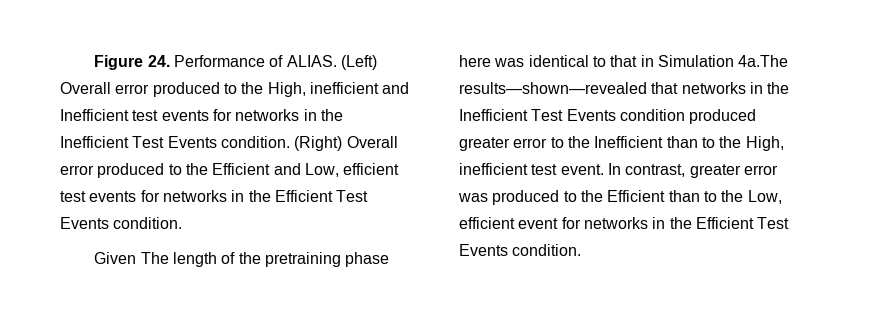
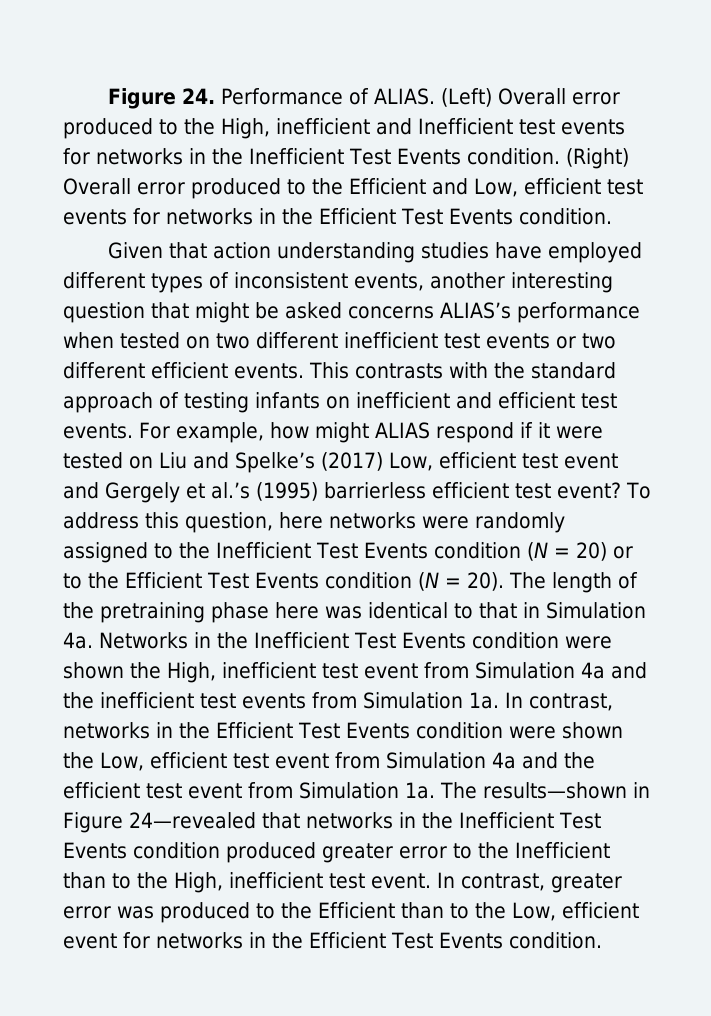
(137, 258) none -> [168,242,642,263] [63,272,613,293] [63,302,640,323] [63,332,616,349] [63,362,616,379] [63,392,617,413] [63,422,603,443] [63,452,618,473] [63,482,651,503] [63,512,565,533] [63,542,633,563] [63,572,504,591] that action understanding studies have employed different types of inconsistent events, another interesting question that might be asked concerns ALIAS’s performance when tested on two different inefficient test events or two different efficient events. This contrasts with the standard approach of testing infants on inefficient and efficient test events. For example, how might ALIAS respond if it were tested on Liu and Spelke’s (2017) Low, efficient test event and Gergely et al.’s (1995) barrierless efficient test event? To address this question, here networks were randomly assigned to the Inefficient Test Events condition (N = 20) or to the Efficient Test Events condition (N = 20).
[738,55,789,67] [459,82,647,94] 4a.The results—shown—revealed -> [63,632,612,649] [63,662,647,683] [63,692,613,711] [63,722,623,739] [63,752,595,771] [63,782,650,799] [63,812,256,833] 4a. Networks in the Inefficient Test Events condition were shown the High, inefficient test event from Simulation 4a and the inefficient test events from Simulation 1a. In contrast, networks in the Efficient Test Events condition were shown the Low, efficient test event from Simulation 4a and the efficient test event from Simulation 1a. The results—shown in Figure 24—revealed

